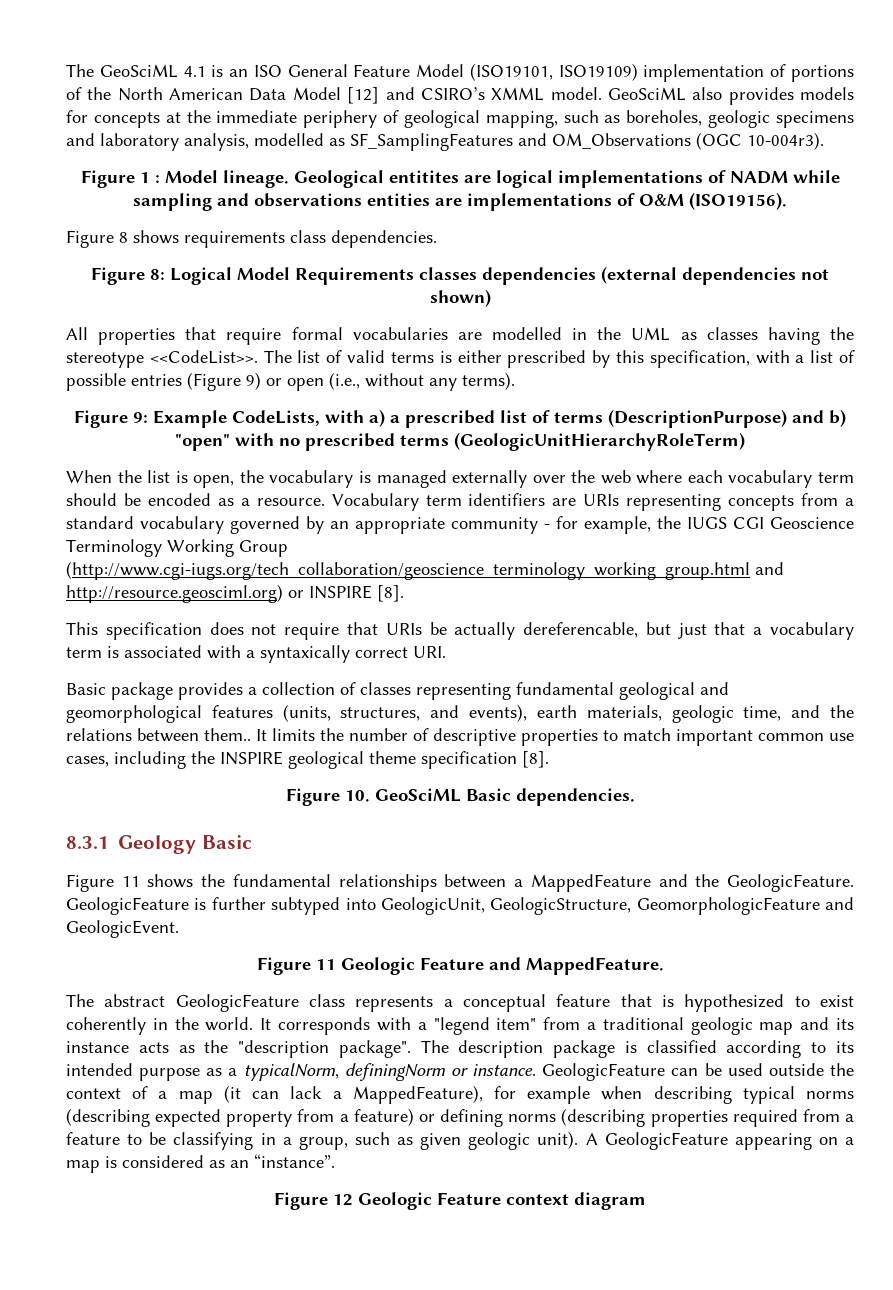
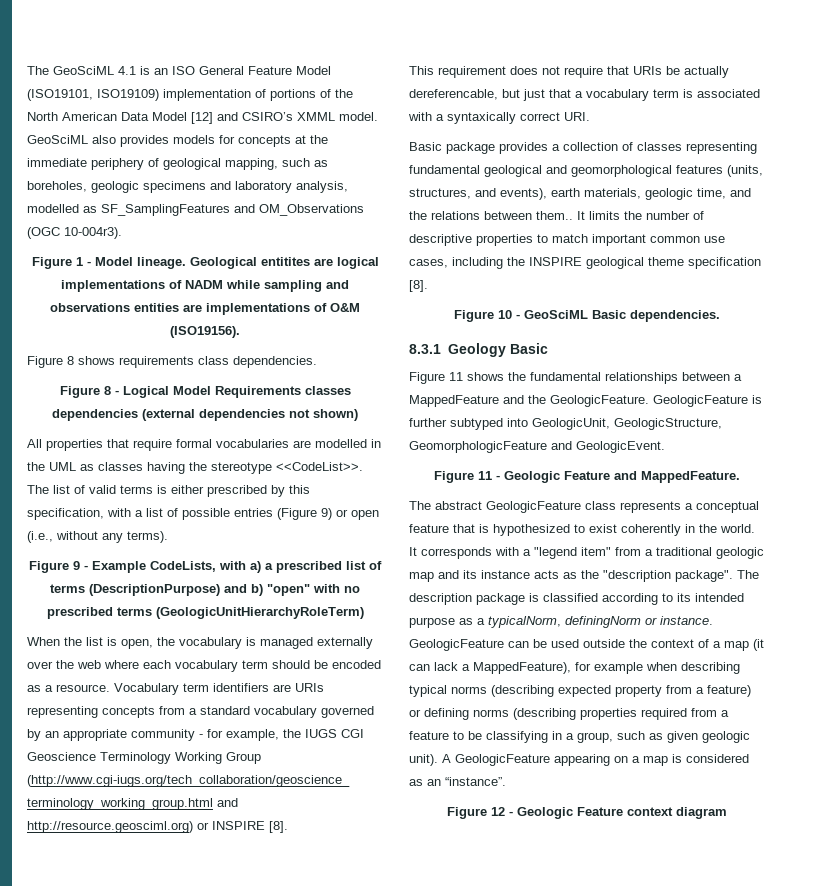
[154,175,160,183] : -> [86,261,91,266] -
[150,269,165,280] 8: -> [103,386,119,395] 8 -
[133,412,148,423] 9: -> [73,561,88,570] 9 -
[105,622,202,640] specification -> [438,66,506,78] requirement
[344,790,370,802] 10. -> [498,310,520,319] 10 -
(336, 964) none -> [496,475,500,480] -
(353, 1200) none -> [509,811,513,816] -

